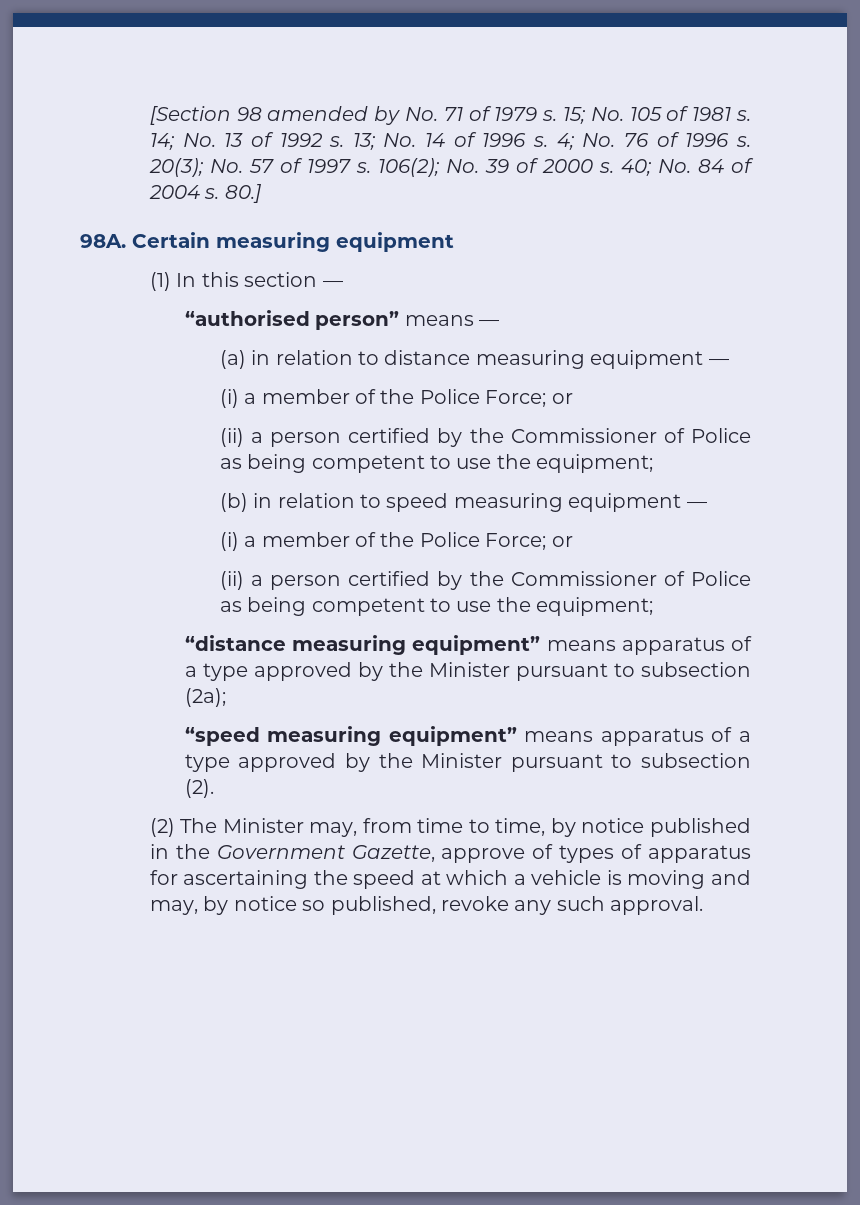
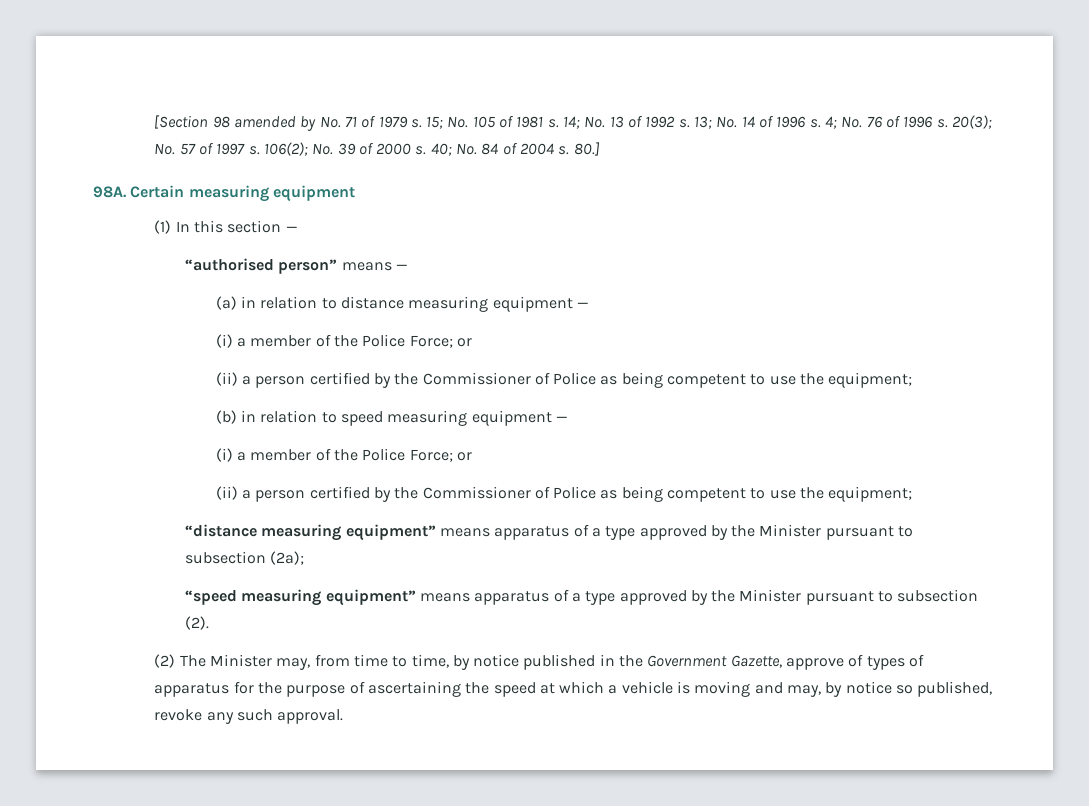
(178, 877) none -> [257,681,365,697] the purpose of

